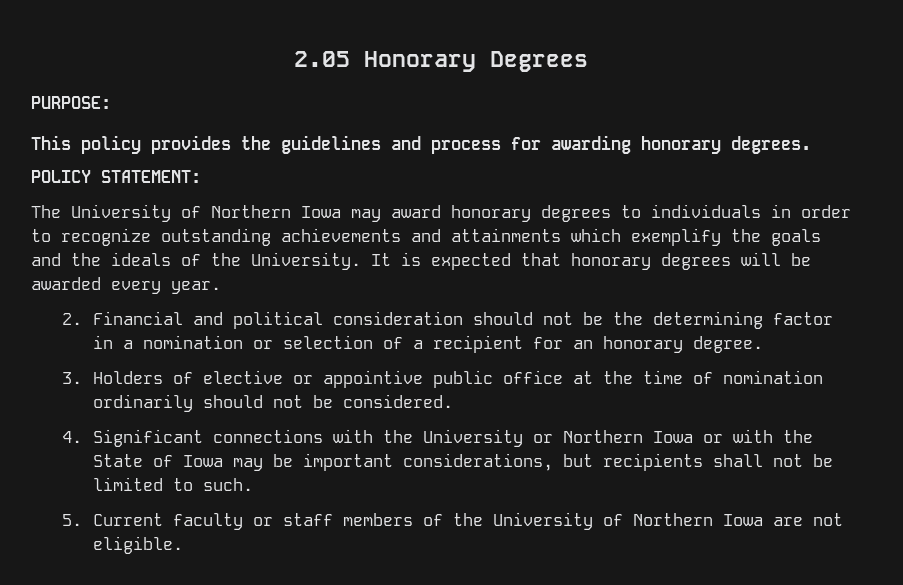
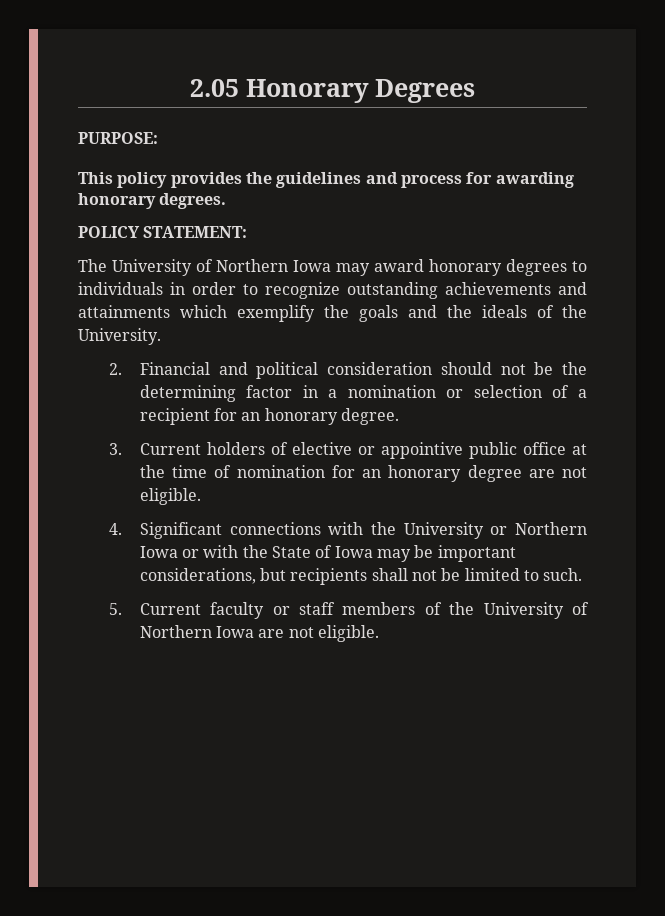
[371,252,811,270] [31,277,221,294] It is expected that honorary degrees will be awarded every year. -> (161, 336) none
[92,371,163,384] Holders -> [139,442,265,455] Current holders
[92,394,453,412] ordinarily should not be considered. -> [331,465,587,482] [139,488,201,505] for an honorary degree are not eligible.

